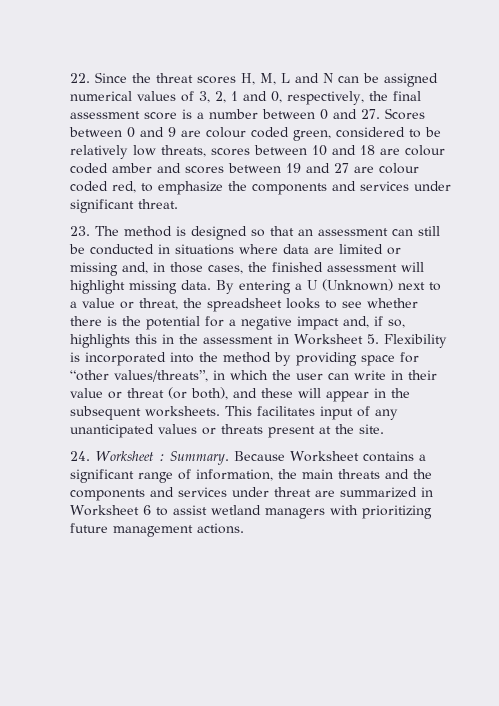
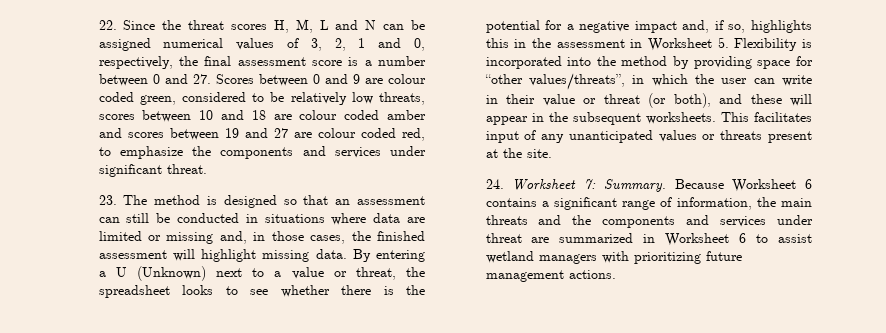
[159,454,166,461] : -> [584,179,597,189] 7:
(360, 456) none -> [805,179,812,189] 6

